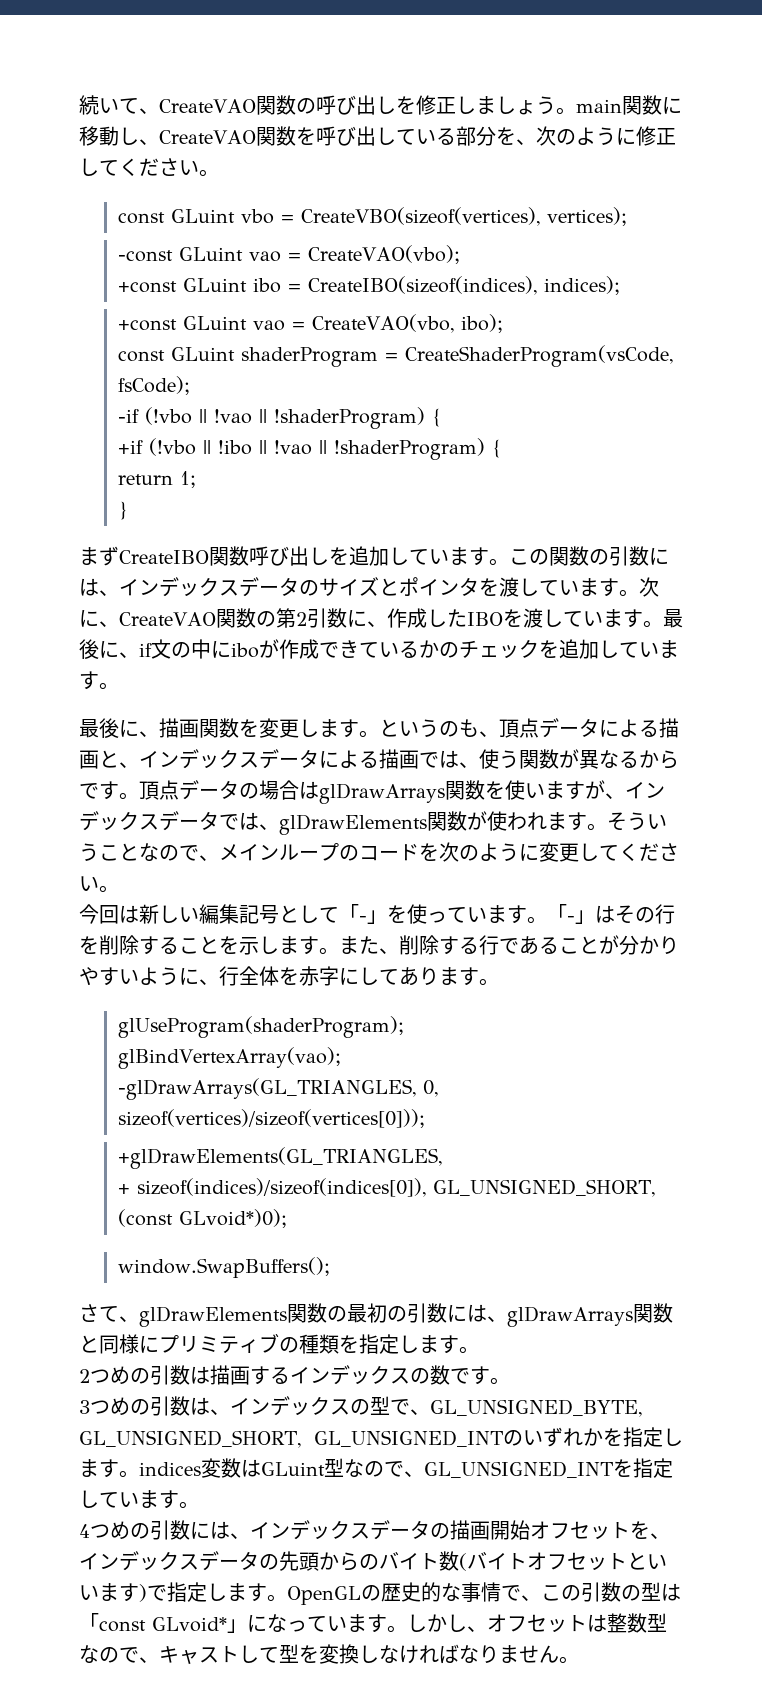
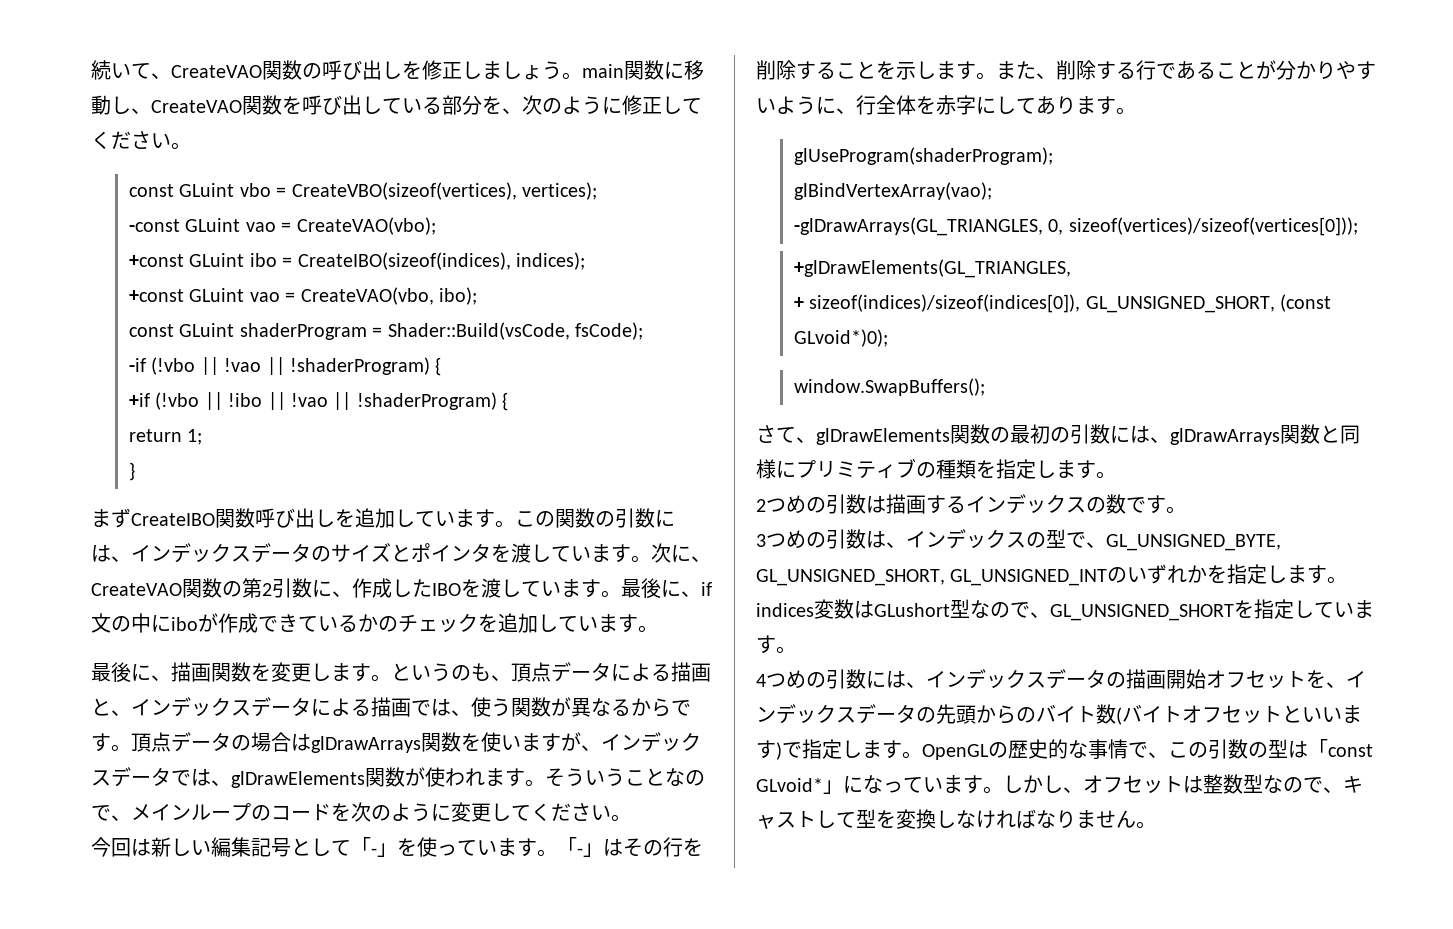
[404,345,673,367] CreateShaderProgram(vsCode, -> [387,322,570,340] Shader::Build(vsCode,
[261,1458,613,1478] GLuint型なので、GL_UNSIGNED_INT -> [874,599,1234,621] GLushort型なので、GL_UNSIGNED_SHORT

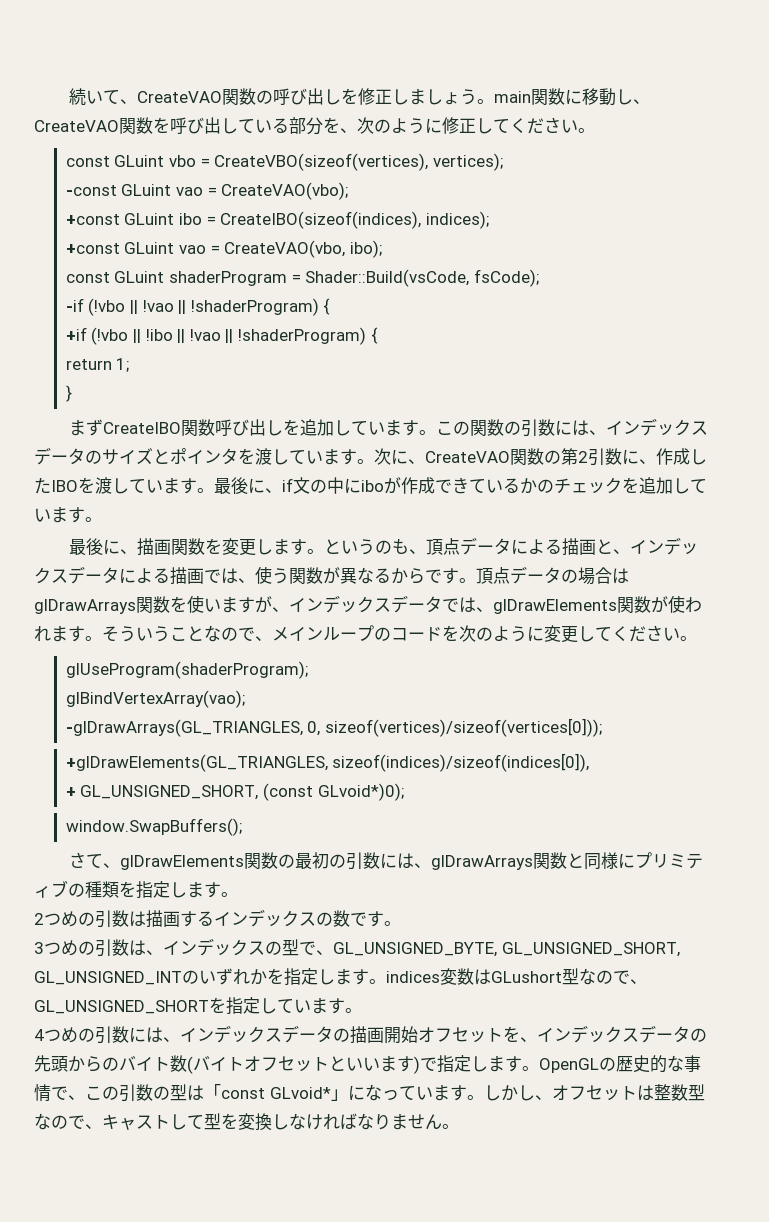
[91,837,703,857] [756,60,1376,80] [756,95,1136,115] // 今回は新しい編集記号として「-」を使っています。「-」はその行を削除することを示します。また、削除する行であることが分かりやすいように、行全体を赤字にしてあります。 -> (697, 638) none
(1072, 268) none -> [332,753,590,772] sizeof(indices)/sizeof(indices[0]),
[809,294,1081,313] sizeof(indices)/sizeof(indices[0]), -> (76, 792) none

